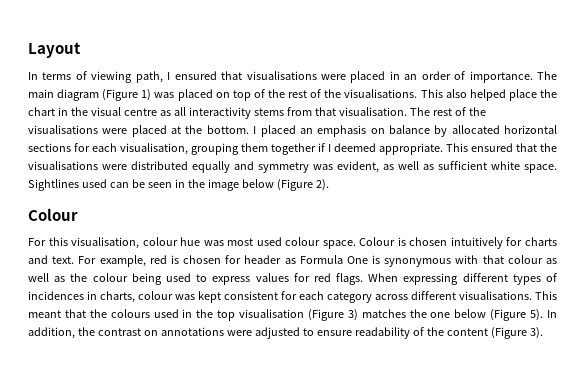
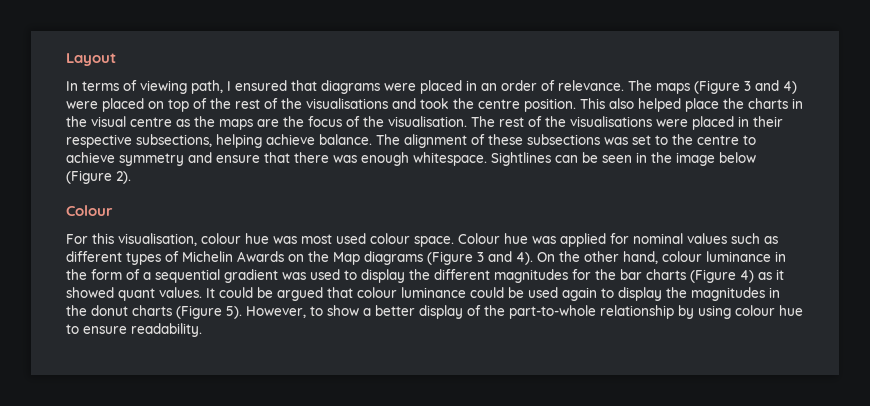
[246,71,317,80] visualisations -> [321,80,380,94] diagrams
[469,71,557,83] [28,89,175,101] importance. The main diagram (Figure 1) was -> [558,80,797,94] [66,101,98,109] relevance. The maps (Figure 3 and 4) were
[344,89,418,98] visualisations. -> [306,98,576,112] visualisations and took the centre position.
[28,107,55,116] chart -> [748,98,788,109] charts
[173,107,336,119] all interactivity stems from that -> [194,116,384,130] the maps are the focus of the
[171,125,557,137] [28,143,557,155] [28,161,557,173] [28,179,107,191] at the bottom. I placed an emphasis on balance by allocated horizontal sections for each visualisation, grouping them together if I deemed appropriate. This ensured that the visualisations were distributed equally and symmetry was evident, as well as sufficient white space. Sightlines used -> [738,116,783,127] [66,134,756,148] [66,152,551,166] in their respective subsections, helping achieve balance. The alignment of these subsections was set to the centre to achieve symmetry and ensure that there was enough whitespace. Sightlines
[397,237,558,249] [28,255,558,267] [28,273,557,285] [28,291,557,303] [28,309,557,321] [28,327,543,339] is chosen intuitively for charts and text. For example, red is chosen for header as Formula One is synonymous with that colour as well as the colour being used to express values for red flags. When expressing different types of incidences in charts, colour was kept consistent for each category across different visualisations. This meant that the colours used in the top visualisation (Figure 3) matches the one below (Figure 5). In addition, the contrast on annotations were adjusted to ensure readability of the content (Figure 3). -> [504,233,778,247] [66,251,786,265] [66,269,784,283] [66,287,780,301] [66,305,803,319] [66,323,202,337] hue was applied for nominal values such as different types of Michelin Awards on the Map diagrams (Figure 3 and 4). On the other hand, colour luminance in the form of a sequential gradient was used to display the different magnitudes for the bar charts (Figure 4) as it showed quant values. It could be argued that colour luminance could be used again to display the magnitudes in the donut charts (Figure 5). However, to show a better display of the part-to-whole relationship by using colour hue to ensure readability.

